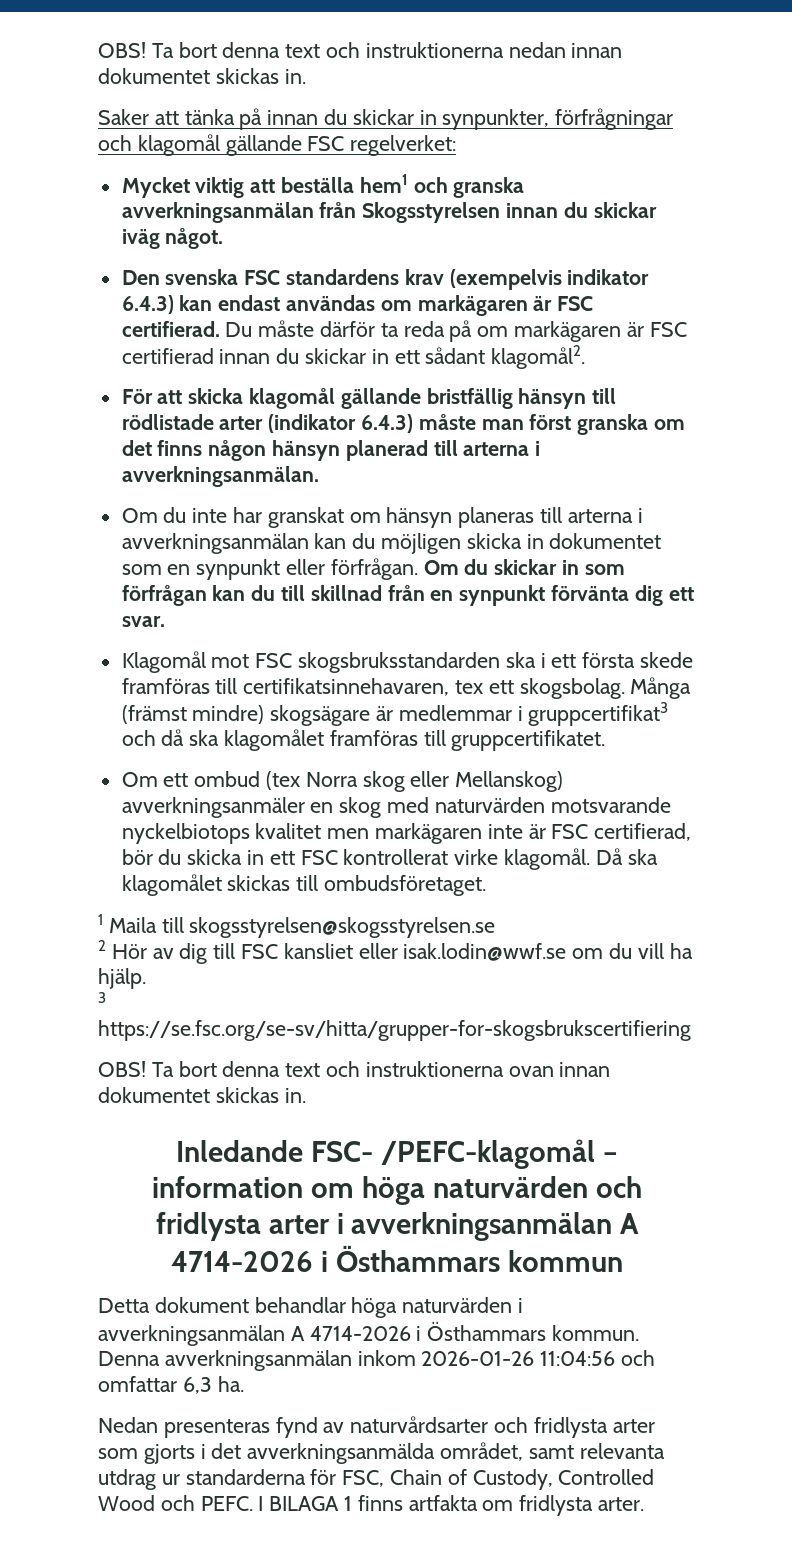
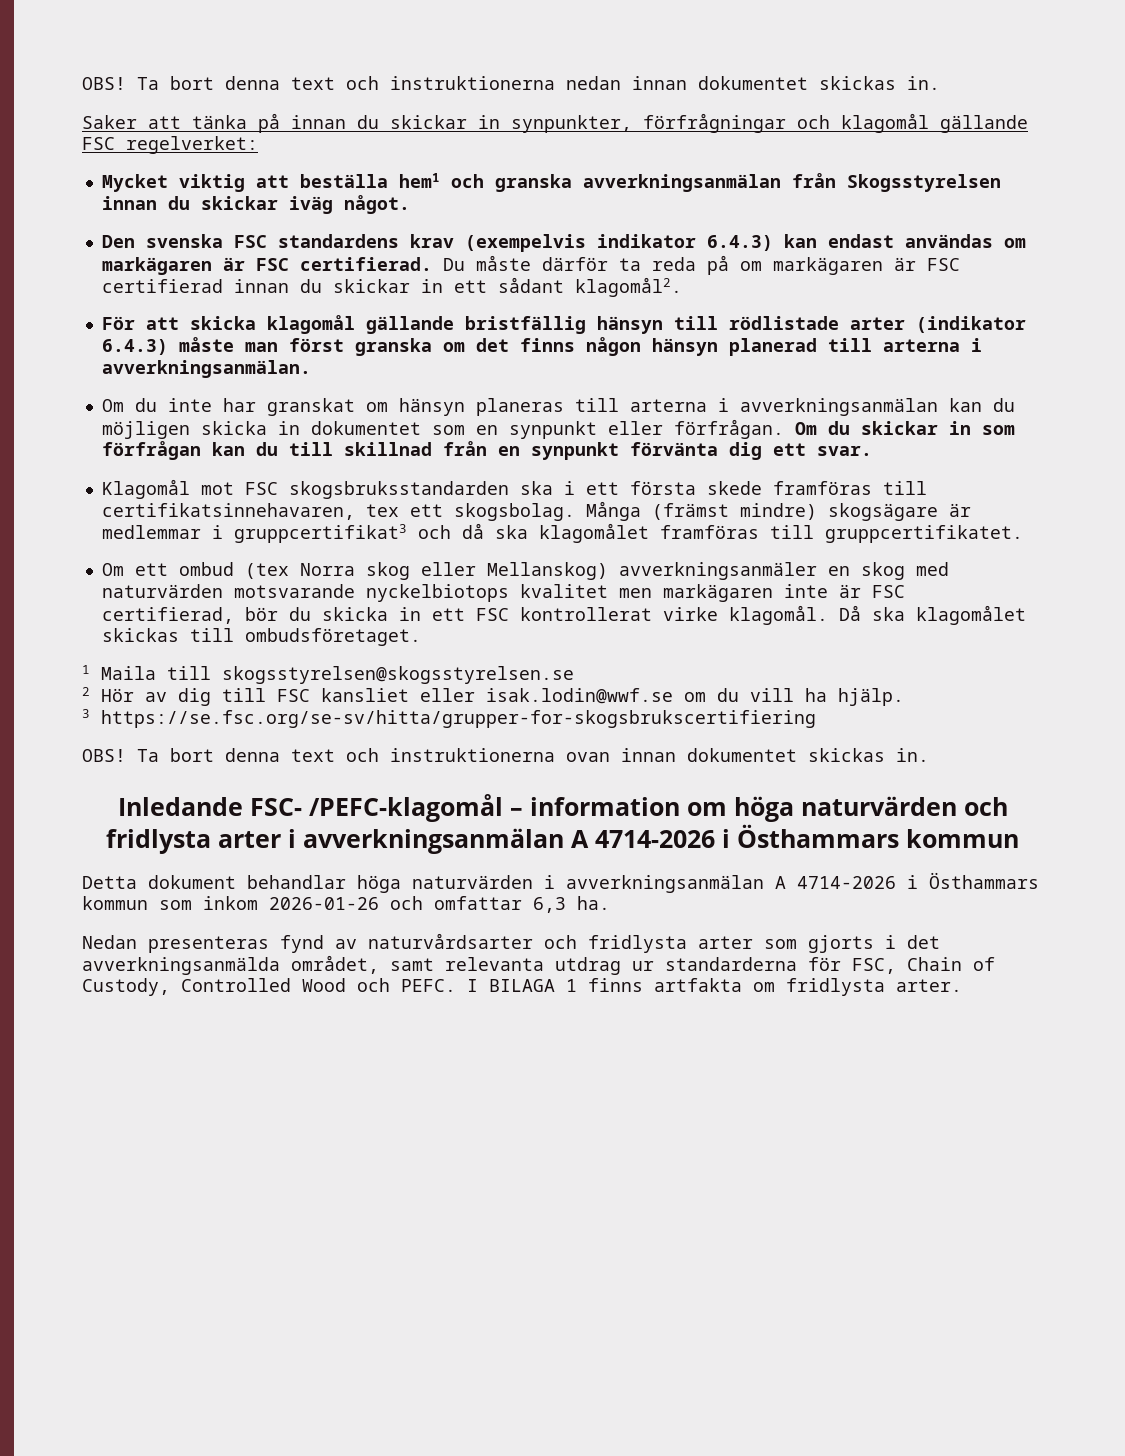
[552,1325,640,1341] [98,1350,352,1371] kommun. Denna avverkningsanmälan -> [82,896,192,910] kommun som
[540,1351,616,1366] 11:04:56 -> (379, 903) none

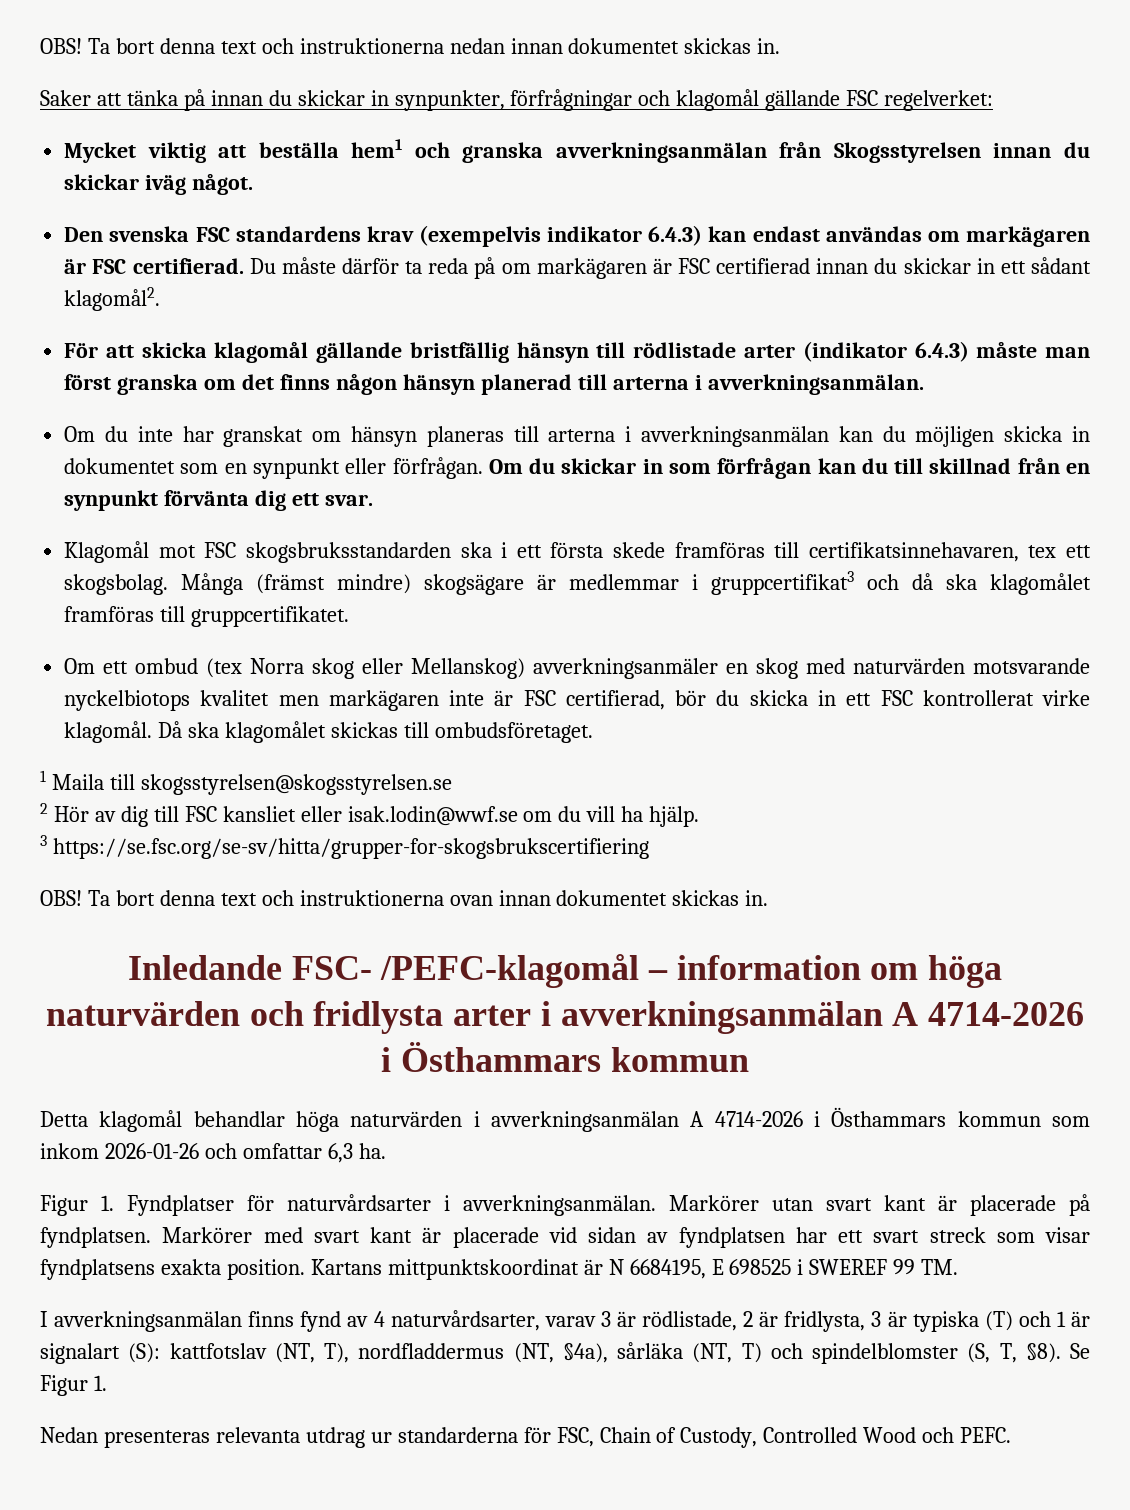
[148,875,236,889] dokument -> [99,1110,183,1132] klagomål
[82,933,940,953] [82,955,434,975] Nedan presenteras fynd av naturvårdsarter och fridlysta arter som gjorts i det avverkningsanmälda området, samt -> [40,1194,1090,1216] [40,1227,1090,1248] [40,1259,959,1280] [40,1310,1091,1332] [40,1342,1090,1364] [40,1375,107,1396] [40,1427,210,1448] Figur 1. Fyndplatser för naturvårdsarter i avverkningsanmälan. Markörer utan svart kant är placerade på fyndplatsen. Markörer med svart kant är placerade vid sidan av fyndplatsen har ett svart streck som visar fyndplatsens exakta position. Kartans mittpunktskoordinat är N 6684195, E 698525 i SWEREF 99 TM. // I avverkningsanmälan finns fynd av 4 naturvårdsarter, varav 3 är rödlistade, 2 är fridlysta, 3 är typiska (T) och 1 är signalart (S): kattfotslav (NT, T), nordfladdermus (NT, §4a), sårläka (NT, T) och spindelblomster (S, T, §8). Se Figur 1. // Nedan presenteras
[467,978,962,996] I BILAGA 1 finns artfakta om fridlysta arter. -> (1012, 1435) none

